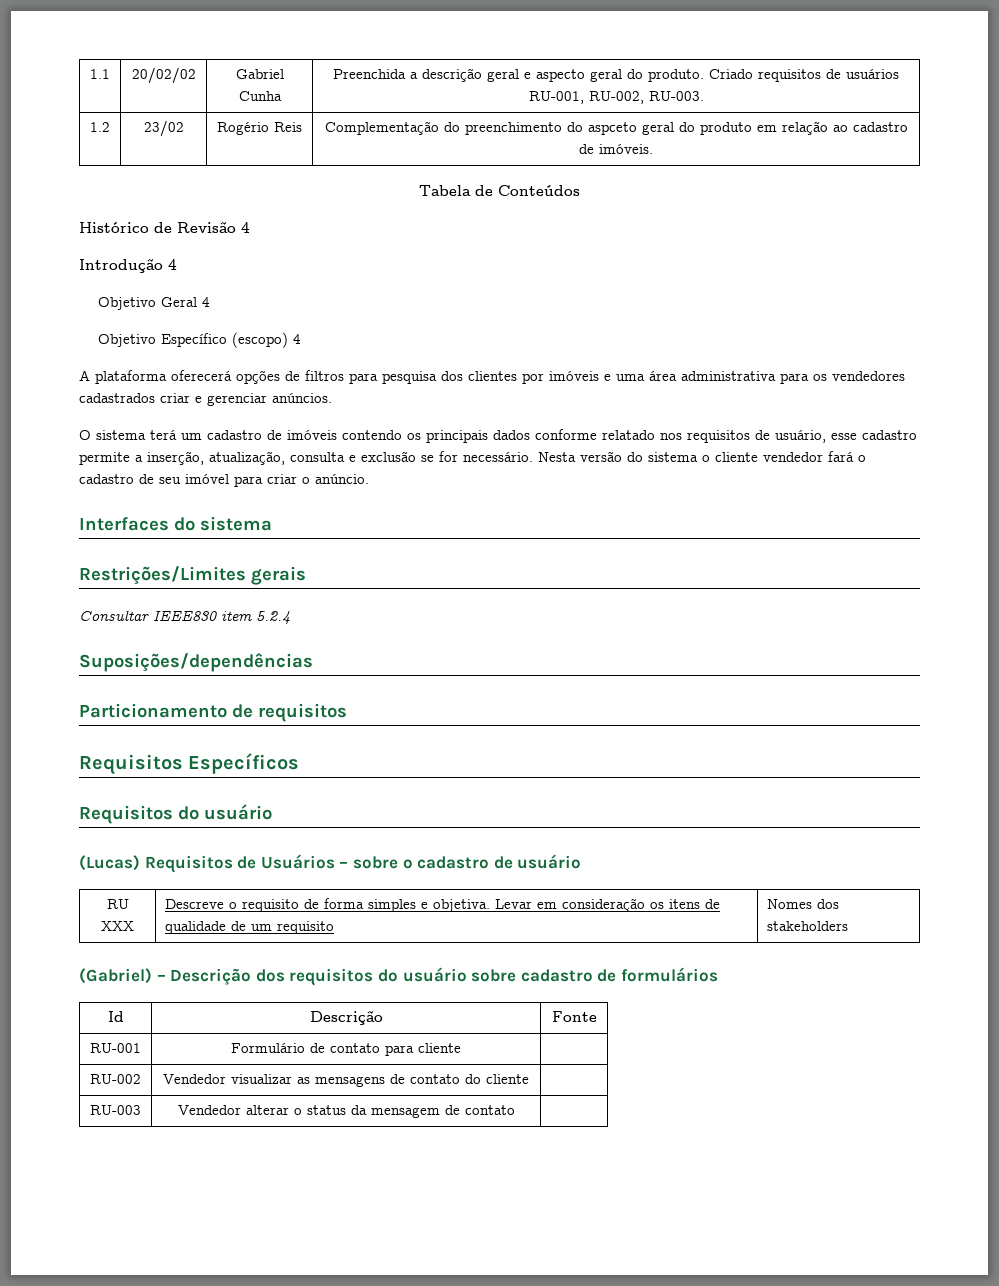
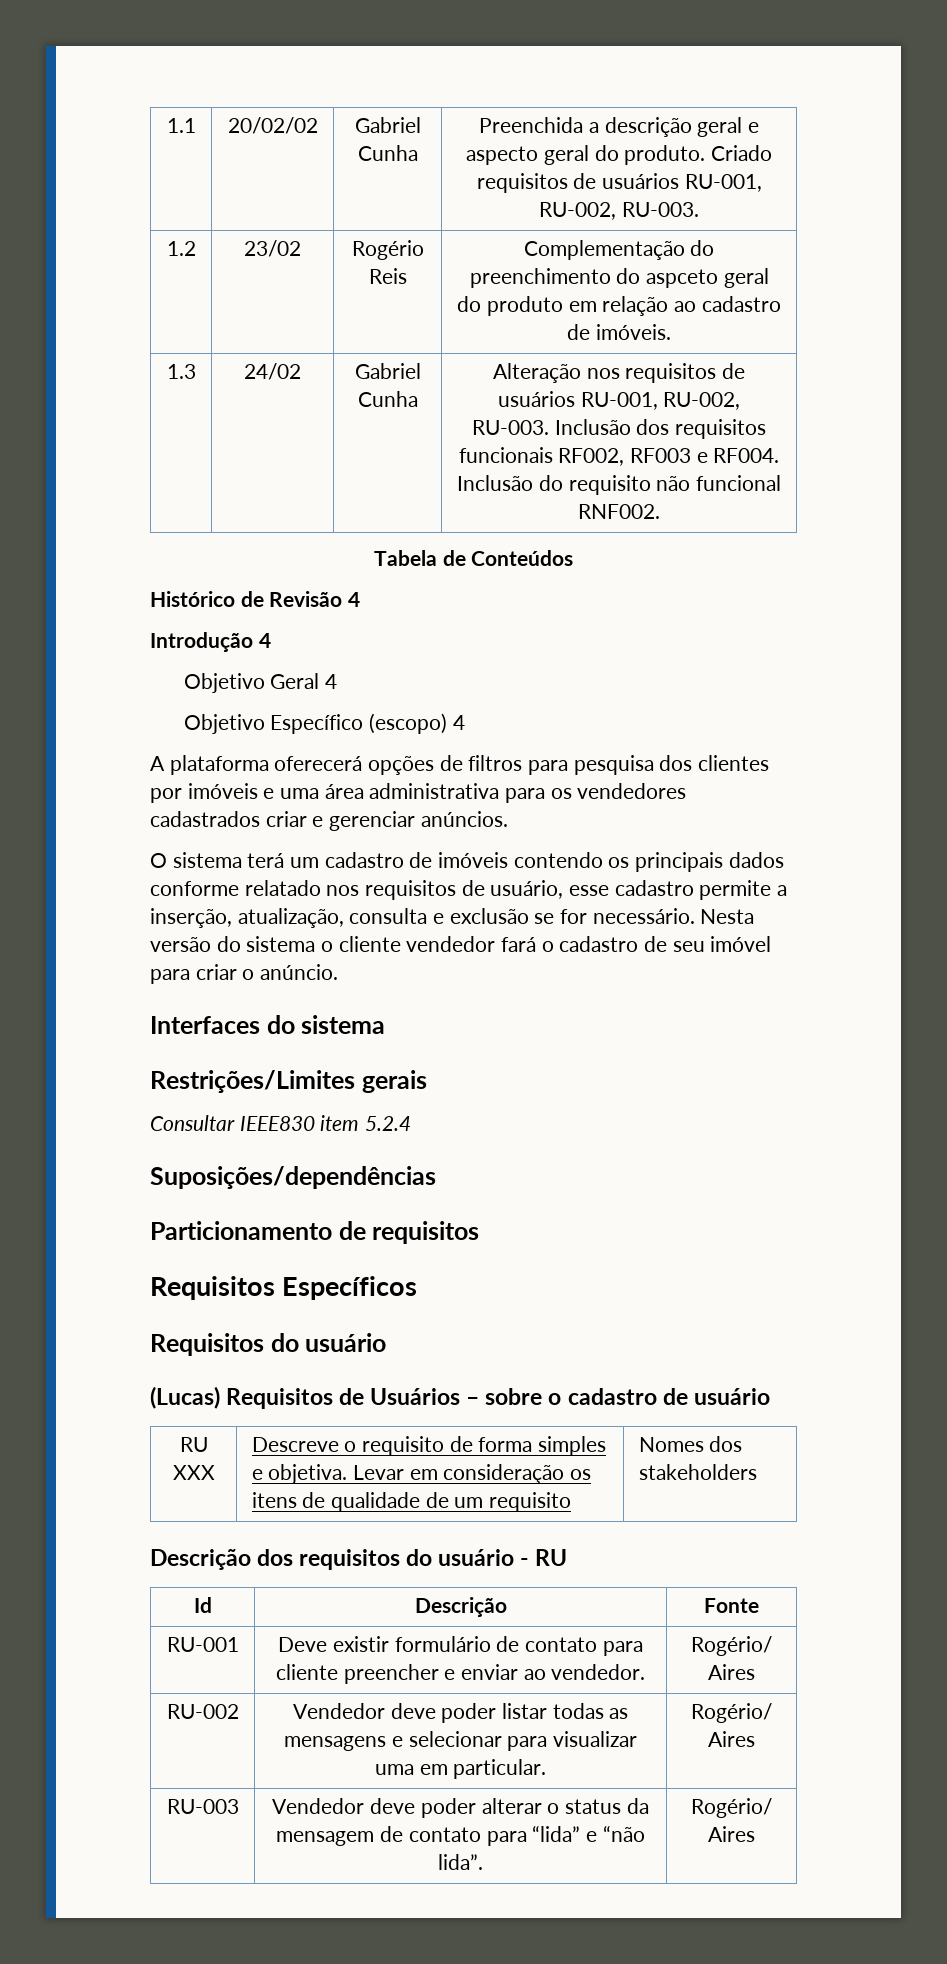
(653, 149) none -> [166,364,196,379] [244,363,301,380] [354,363,421,379] [357,391,418,407] [492,363,746,383] [497,391,741,410] [471,419,767,439] [458,447,780,466] [457,475,781,495] [578,504,660,519] // 1.3 | 24/02 | Gabriel Cunha | Alteração nos requisitos de usuários RU-001, RU-002, RU-003. Inclusão dos requisitos funcionais RF002, RF003 e RF004. Inclusão do requisito não funcional RNF002.
[79,968,166,984] (Gabriel) – -> (757, 1472) none
[471,967,718,982] sobre cadastro de formulários -> [520,1549,568,1566] - RU
[231,1043,305,1053] Formulário -> [278,1636,491,1652] Deve existir formulário
[90,1074,141,1084] [163,1074,529,1087] | // RU-002 | Vendedor visualizar as mensagens de contato do cliente | -> [343,1664,646,1684] [691,1636,772,1656] [708,1664,755,1680] [166,1704,239,1719] [292,1703,629,1723] [284,1731,637,1751] [374,1759,547,1779] [691,1703,772,1723] [708,1731,755,1747] preencher e enviar ao vendedor. | Rogério/ Aires // RU-002 | Vendedor deve poder listar todas as mensagens e selecionar para visualizar uma em particular. | Rogério/ Aires
(241, 1110) none -> [370,1798,476,1818] deve poder
(515, 1110) | -> [486,1825,645,1846] [438,1854,483,1870] [691,1798,772,1818] [708,1826,755,1842] para “lida” e “não lida”. | Rogério/ Aires

